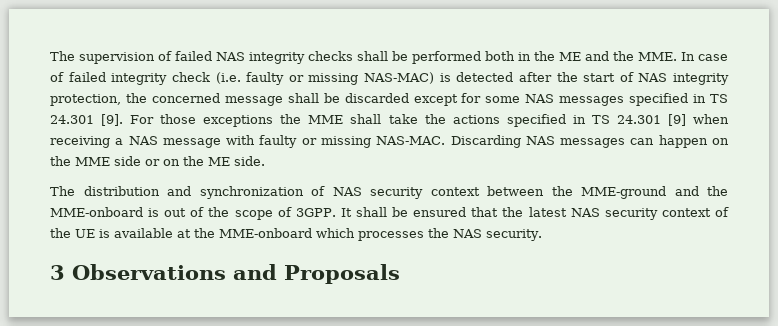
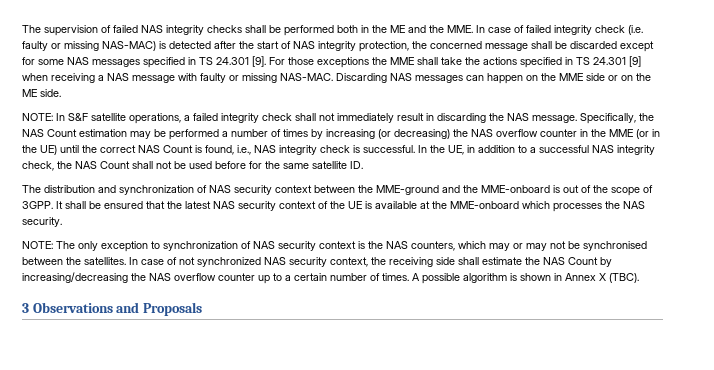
(265, 161) none -> [22,113,654,124] [22,129,660,140] [22,145,655,155] [22,161,363,171] // NOTE: In S&F satellite operations, a failed integrity check shall not immediately result in discarding the NAS message. Specifically, the NAS Count estimation may be performed a number of times by increasing (or decreasing) the NAS overflow counter in the MME (or in the UE) until the correct NAS Count is found, i.e., NAS integrity check is successful. In the UE, in addition to a successful NAS integrity check, the NAS Count shall not be used before for the same satellite ID.
(542, 235) none -> [22,241,647,252] [22,257,612,267] [22,272,639,284] // NOTE: The only exception to synchronization of NAS security context is the NAS counters, which may or may not be synchronised between the satellites. In case of not synchronized NAS security context, the receiving side shall estimate the NAS Count by increasing/decreasing the NAS overflow counter up to a certain number of times. A possible algorithm is shown in Annex X (TBC).

